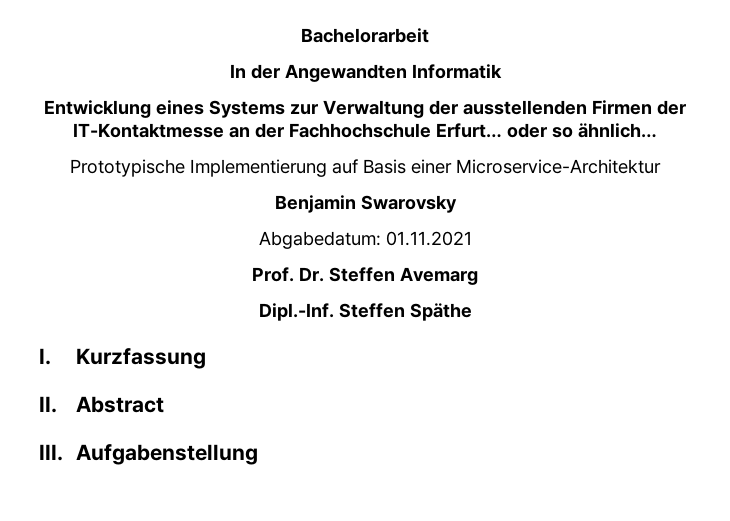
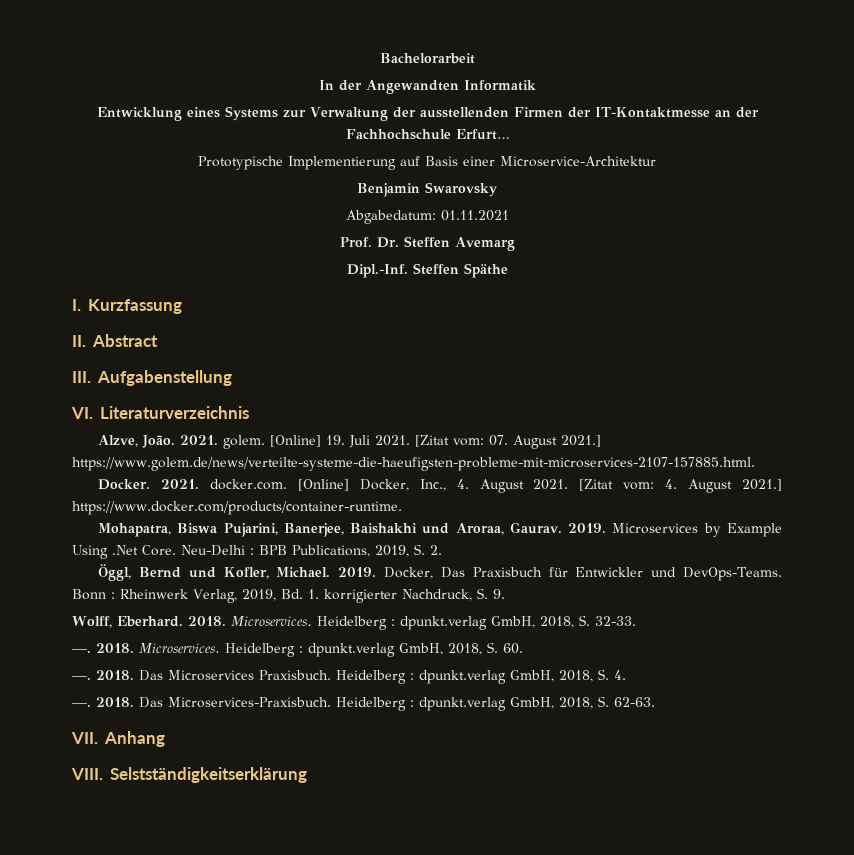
[507,123,657,138] oder so ähnlich… -> (509, 134) none
(258, 454) none -> [71,406,249,419] [98,435,602,449] [72,457,755,471] [98,479,783,493] [72,501,402,515] [98,522,782,537] [72,544,442,559] [98,564,783,581] [72,588,505,603] [72,615,636,630] [72,642,523,657] [72,669,626,684] [72,696,655,711] [71,731,165,747] [71,767,307,783] // VI. Literaturverzeichnis // Alzve, João. 2021. golem. [Online] 19. Juli 2021. [Zitat vom: 07. August 2021.] https://www.golem.de/news/verteilte-systeme-die-haeufigsten-probleme-mit-microservices-2107-157885.html. // Docker. 2021. docker.com. [Online] Docker, Inc., 4. August 2021. [Zitat vom: 4. August 2021.] https://www.docker.com/products/container-runtime. // Mohapatra, Biswa Pujarini, Banerjee, Baishakhi und Aroraa, Gaurav. 2019. Microservices by Example Using .Net Core. Neu-Delhi : BPB Publications, 2019, S. 2. // Öggl, Bernd und Kofler, Michael. 2019. Docker, Das Praxisbuch für Entwickler und DevOps-Teams. Bonn : Rheinwerk Verlag, 2019, Bd. 1. korrigierter Nachdruck, S. 9. // Wolff, Eberhard. 2018. Microservices. Heidelberg : dpunkt.verlag GmbH, 2018, S. 32-33. // —. 2018. Microservices. Heidelberg : dpunkt.verlag GmbH, 2018, S. 60. // —. 2018. Das Microservices Praxisbuch. Heidelberg : dpunkt.verlag GmbH, 2018, S. 4. // —. 2018. Das Microservices-Praxisbuch. Heidelberg : dpunkt.verlag GmbH, 2018, S. 62-63. // VII. Anhang // VIII. Selstständigkeitserklärung

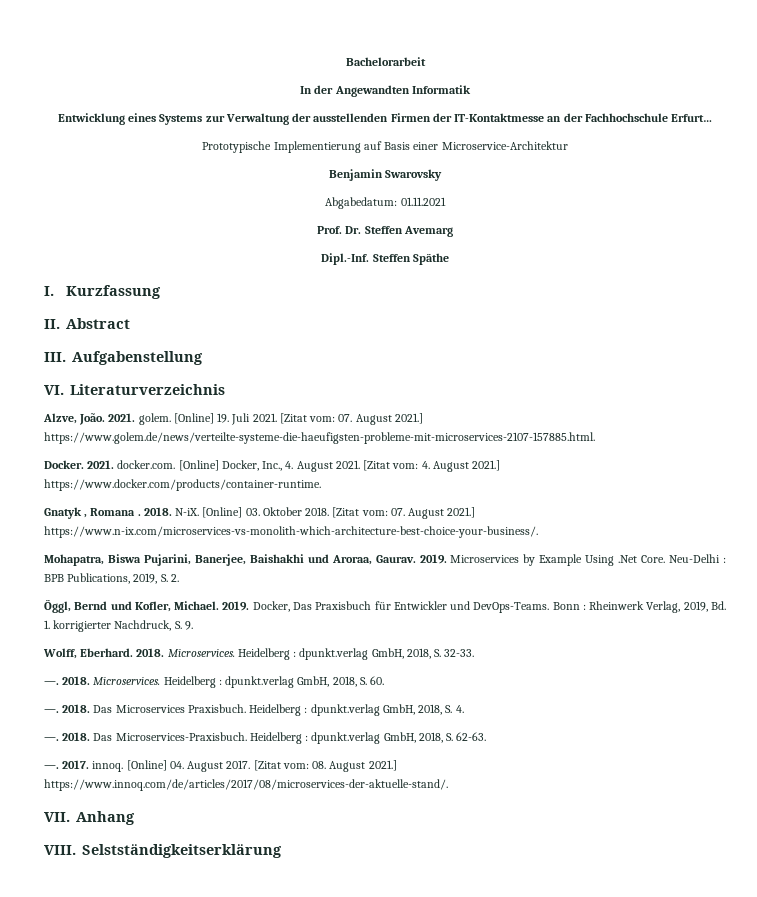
(402, 508) none -> [44,507,476,519] [44,526,538,538] // Gnatyk , Romana . 2018. N-iX. [Online] 03. Oktober 2018. [Zitat vom: 07. August 2021.] https://www.n-ix.com/microservices-vs-monolith-which-architecture-best-choice-your-business/.
(655, 702) none -> [44,760,397,772] [44,779,448,791] // —. 2017. innoq. [Online] 04. August 2017. [Zitat vom: 08. August 2021.] https://www.innoq.com/de/articles/2017/08/microservices-der-aktuelle-stand/.

